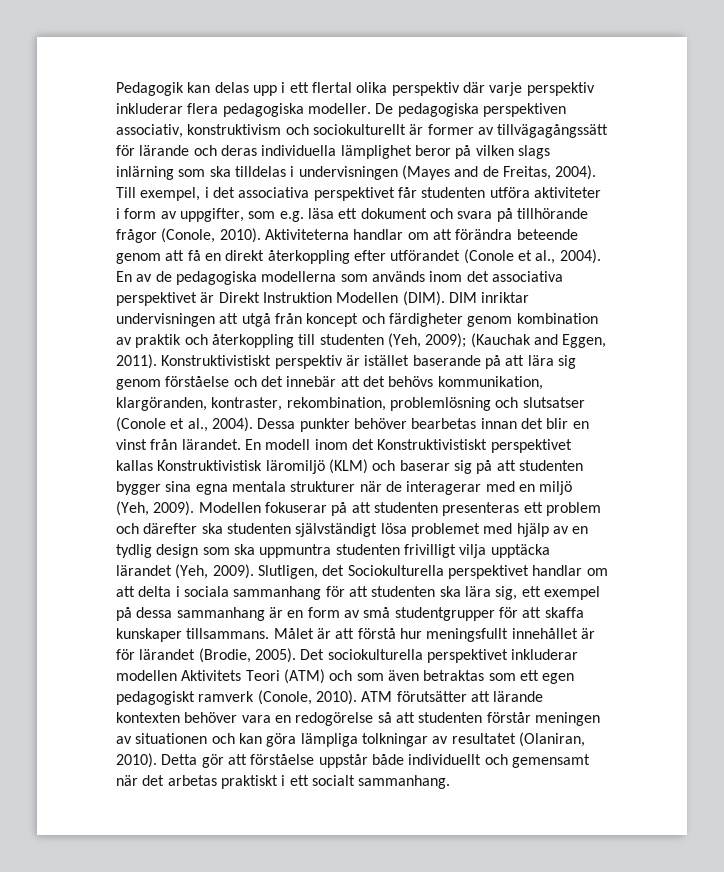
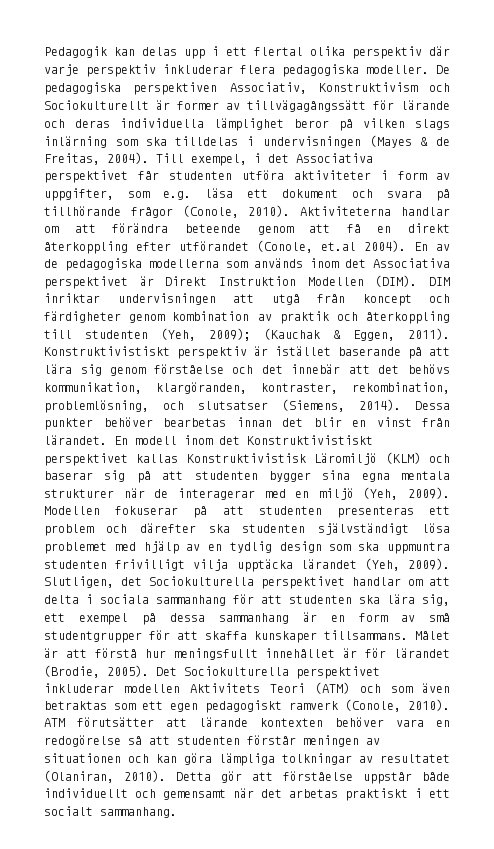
[116,124,406,138] associativ, konstruktivism och sociokulturellt -> [229,82,450,94] [44,100,149,110] Associativ, Konstruktivism och Sociokulturellt
[454,166,479,177] and -> [420,137,429,146] &
[238,187,310,198] associativa -> [296,153,373,163] Associativa
[463,249,556,264] (Conole et al., -> [257,240,356,253] (Conole, et.al
[491,271,563,282] associativa -> [373,258,450,268] Associativa
[533,334,558,345] and -> [333,330,341,339] &
[389,397,491,411] problemlösning -> [44,400,149,413] problemlösning,
[116,417,253,432] (Conole et al., 2004). -> [282,399,401,412] (Siemens, 2014).
[265,460,325,474] läromiljö -> [314,453,378,465] Läromiljö
[327,649,423,660] sociokulturella -> [184,666,289,676] Sociokulturella

